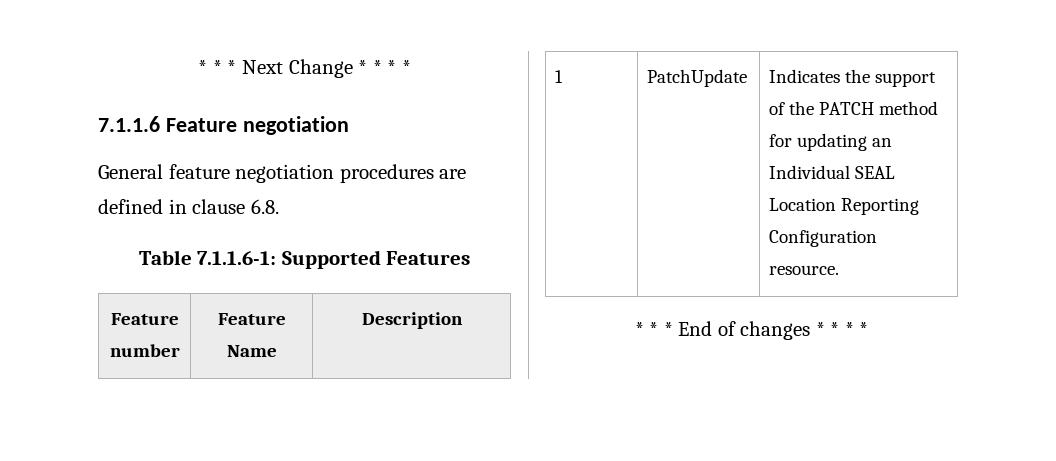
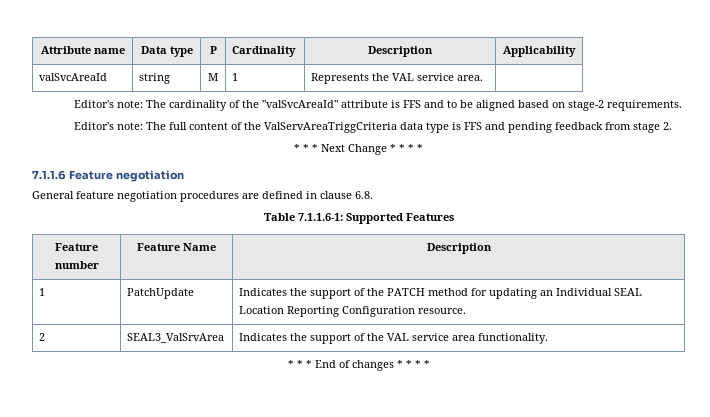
(198, 67) none -> [40,46,125,54] [140,46,193,57] [209,46,217,54] [232,46,297,57] [368,46,433,57] [503,46,576,57] [39,73,108,81] [139,73,171,84] [208,73,218,81] [232,73,239,81] [311,73,484,84] [73,100,682,111] [73,122,672,133] Attribute name | Data type | P | Cardinality | Description | Applicability // valSvcAreaId | string | M | 1 | Represents the VAL service area. | // Editor's note: The cardinality of the "valSvcAreaId" attribute is FFS and to be aligned based on stage-2 requirements. // Editor's note: The full content of the ValServAreaTriggCriteria data type is FFS and pending feedback from stage 2. //
(840, 270) none -> [39,333,46,341] [127,333,225,343] [239,333,549,344] // 2 | SEAL3_ValSrvArea | Indicates the support of the VAL service area functionality.

